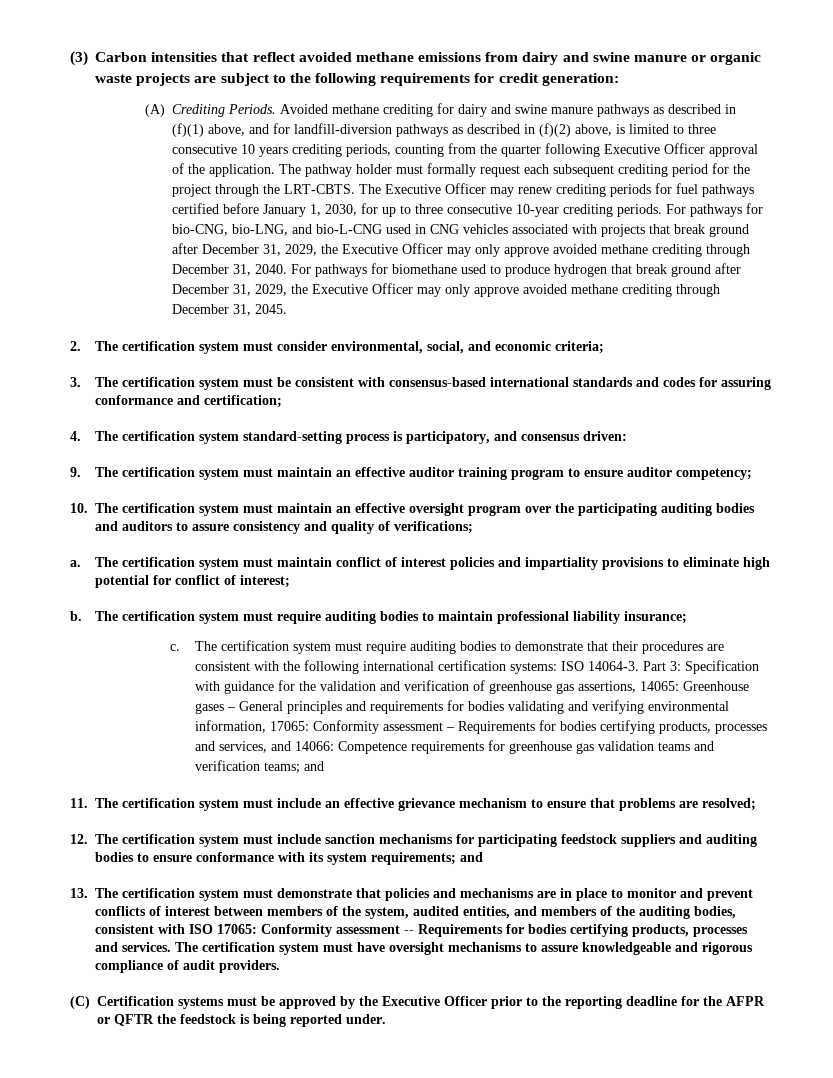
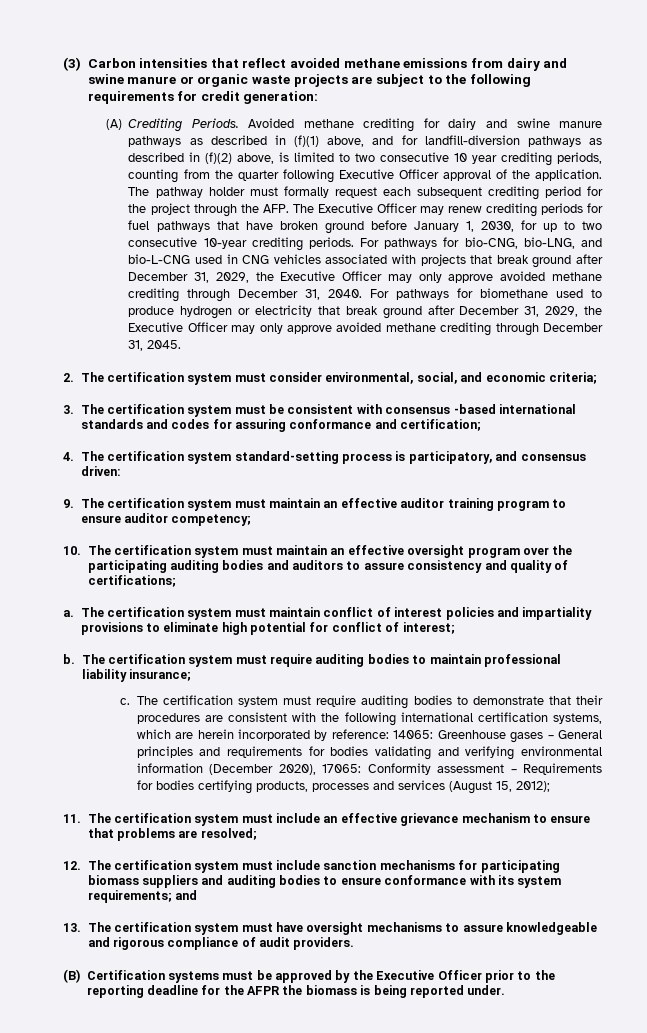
[688,124,717,134] three -> [355,153,376,162] two
[259,147,289,157] years -> [472,155,498,164] year
[284,184,356,194] LRT-CBTS. -> [262,204,289,213] AFP.
[172,203,220,214] certified -> [216,221,364,234] that have broken ground
[415,204,444,214] three -> [582,221,603,230] two
(608, 270) none -> [238,305,313,317] or electricity
[389,377,487,387] consensus-based -> [385,404,496,414] consensus -based
[394,521,474,534] verifications; -> [87,575,176,587] certifications;
[510,660,760,674] [195,680,637,694] systems: ISO 14064-3. Part 3: Specification with guidance for the validation and verification of greenhouse gas assertions, -> [553,713,602,724] [136,729,389,741] systems, which are herein incorporated by reference:
[195,720,267,733] information, -> [136,763,316,775] information (December 2020),
[219,740,715,754] [195,760,325,774] services, and 14066: Competence requirements for greenhouse gas validation teams and verification teams; and -> [397,780,550,794] services (August 15, 2012);
[561,834,618,844] feedstock -> [87,875,139,885] biomass
[277,888,754,901] [95,906,737,919] [95,924,749,937] [95,942,354,955] demonstrate that policies and mechanisms are in place to monitor and prevent conflicts of interest between members of the system, audited entities, and members of the auditing bodies, consistent with ISO 17065: Conformity assessment -- Requirements for bodies certifying products, processes and services. The certification system must -> (273, 927) none
[70,996,90,1009] (C) -> [63,969,80,983] (B)
[97,1014,236,1026] or QFTR the feedstock -> [282,985,357,995] the biomass

